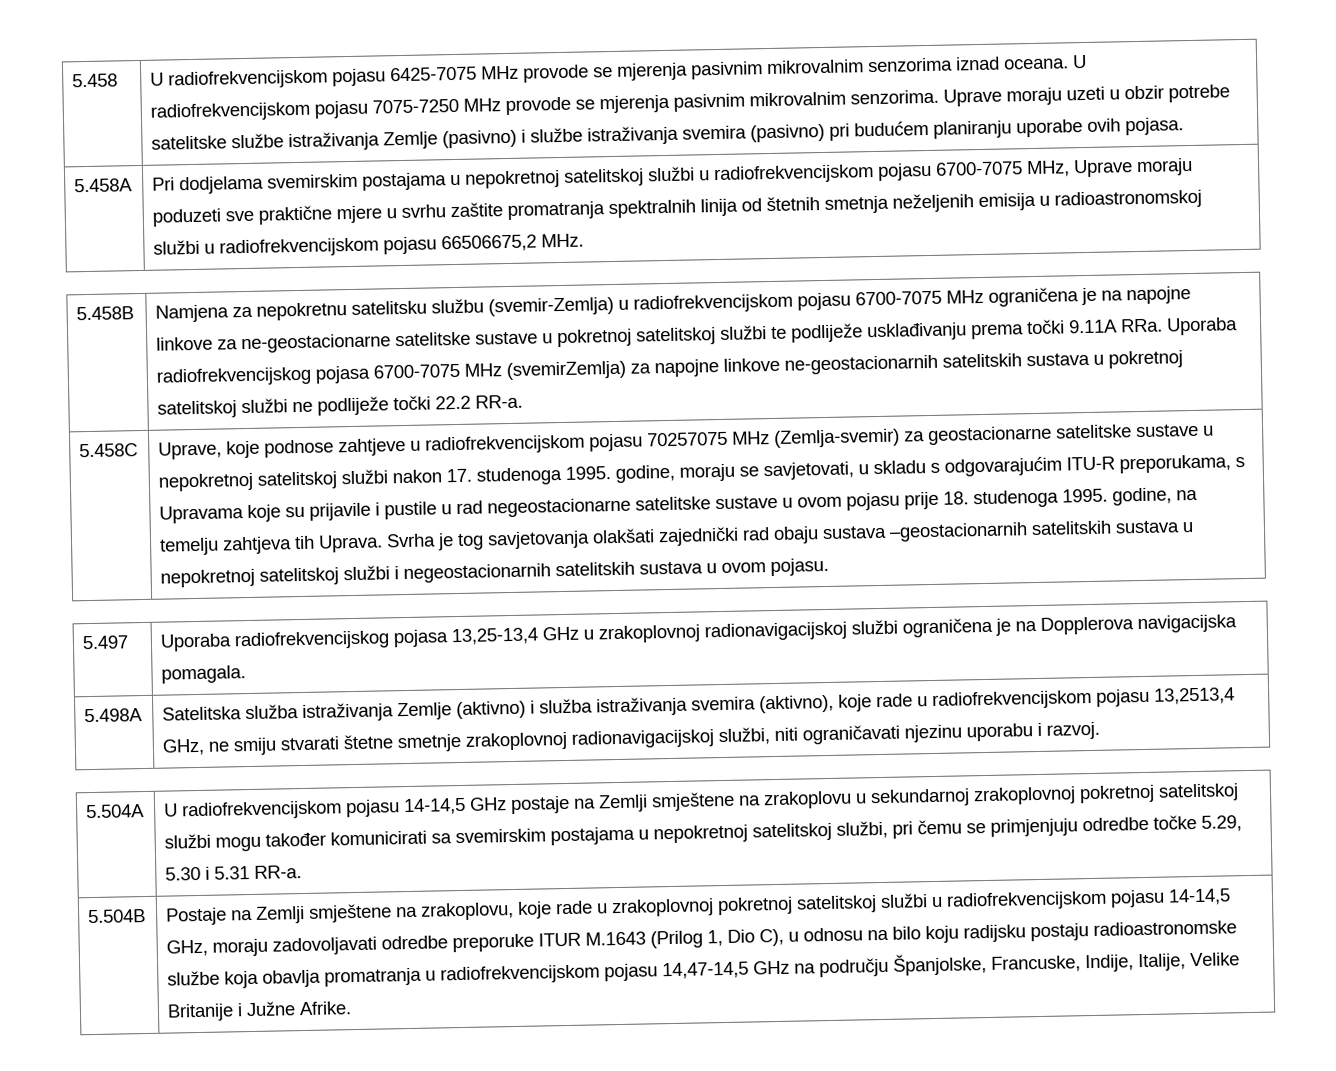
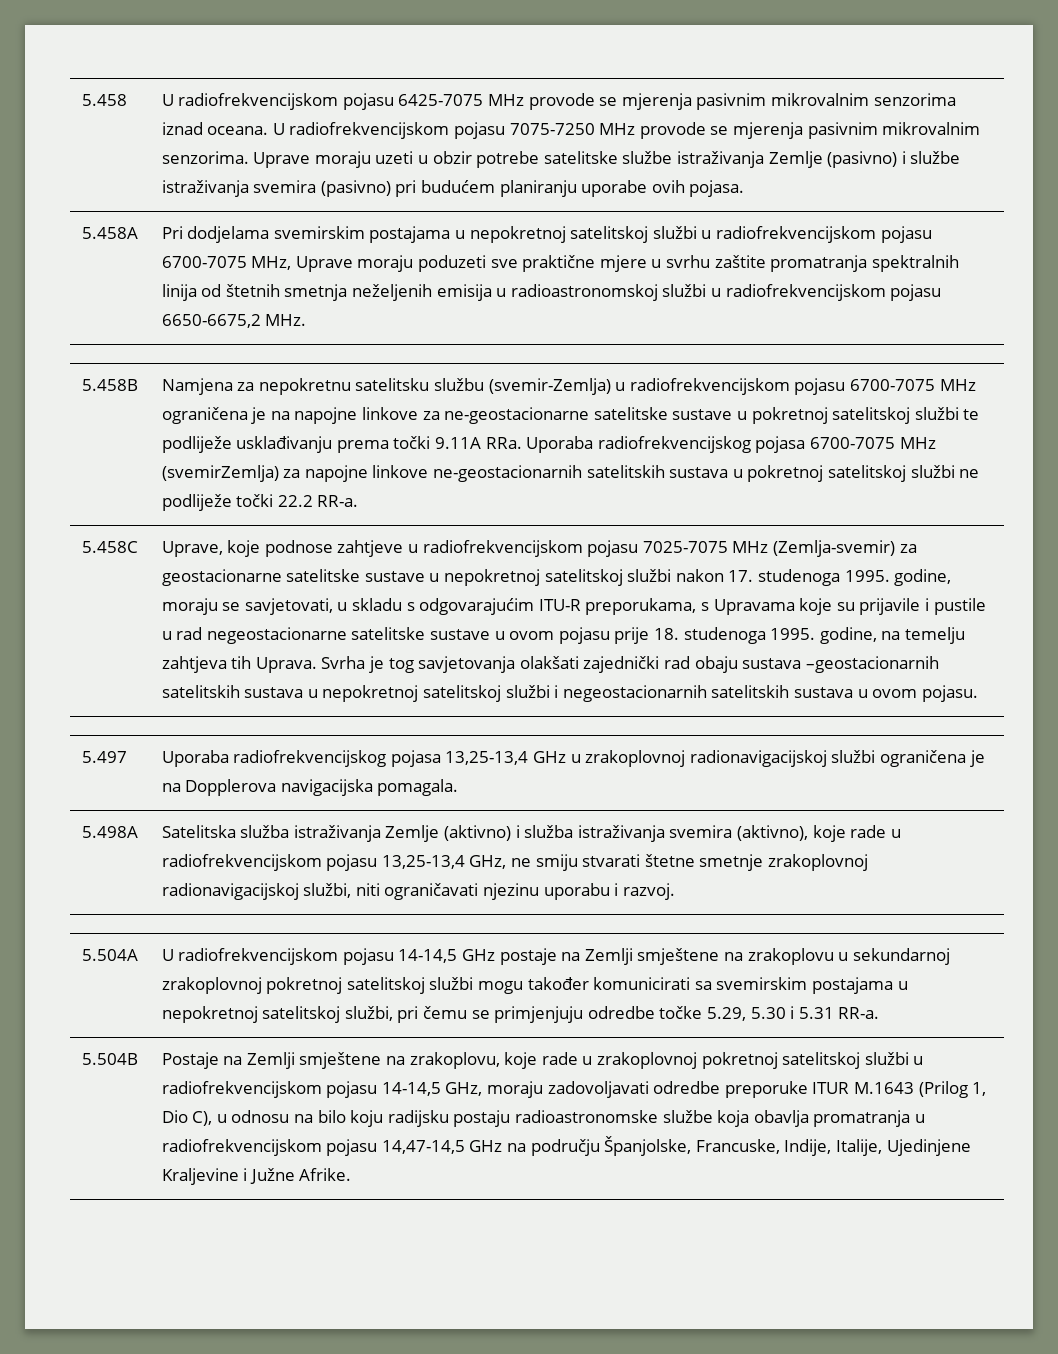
[441,234,538,253] 66506675,2 -> [161,314,261,328] 6650-6675,2
[647,431,729,447] 70257075 -> [642,541,728,553] 7025-7075
[1154,687,1236,705] 13,2513,4 -> [381,855,465,869] 13,25-13,4
[1190,952,1241,967] [167,1003,235,1022] Velike Britanije -> [886,1139,971,1156] [161,1168,239,1185] Ujedinjene Kraljevine

